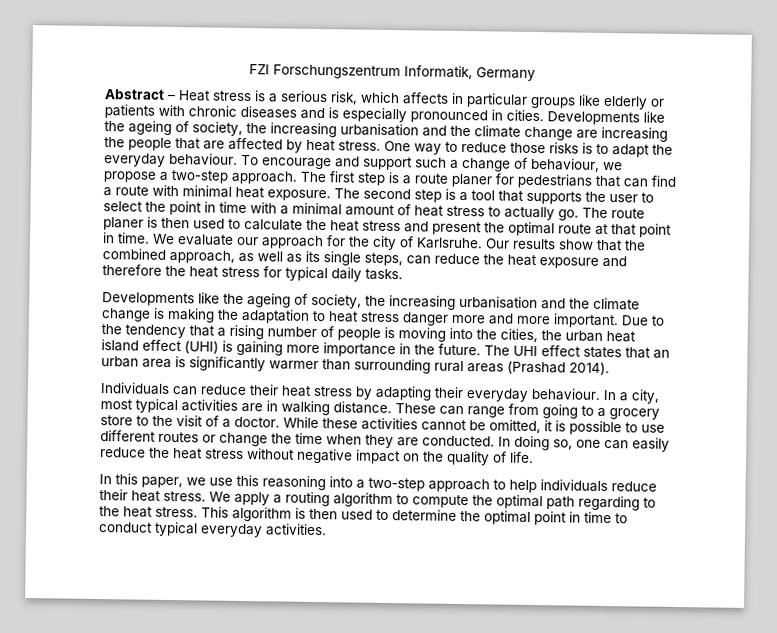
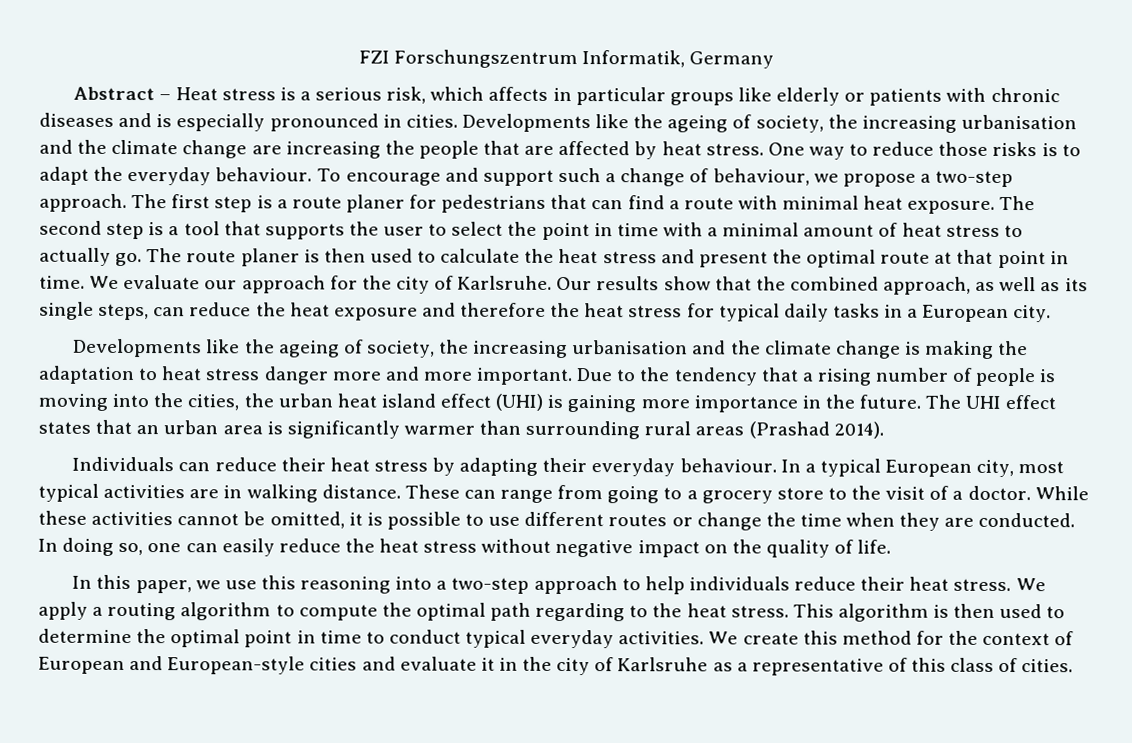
[365,268,403,281] tasks. -> [832,303,1052,323] tasks in a European city.
(628, 397) none -> [819,458,973,477] typical European
(327, 530) none -> [708,630,1075,646] [38,656,1074,676] We create this method for the context of European and European-style cities and evaluate it in the city of Karlsruhe as a representative of this class of cities.

